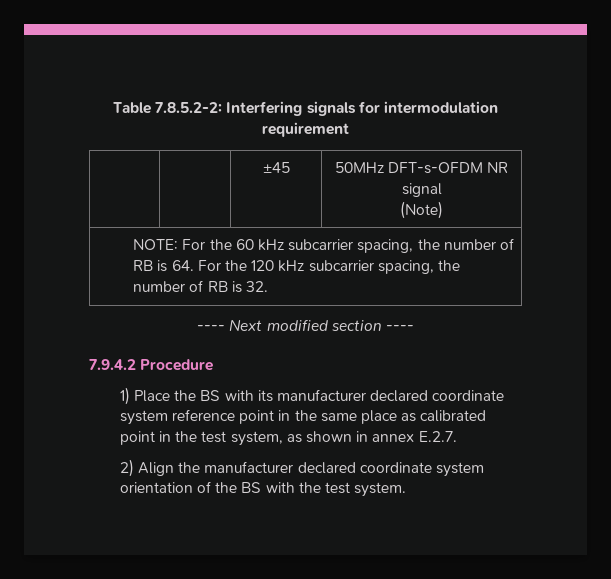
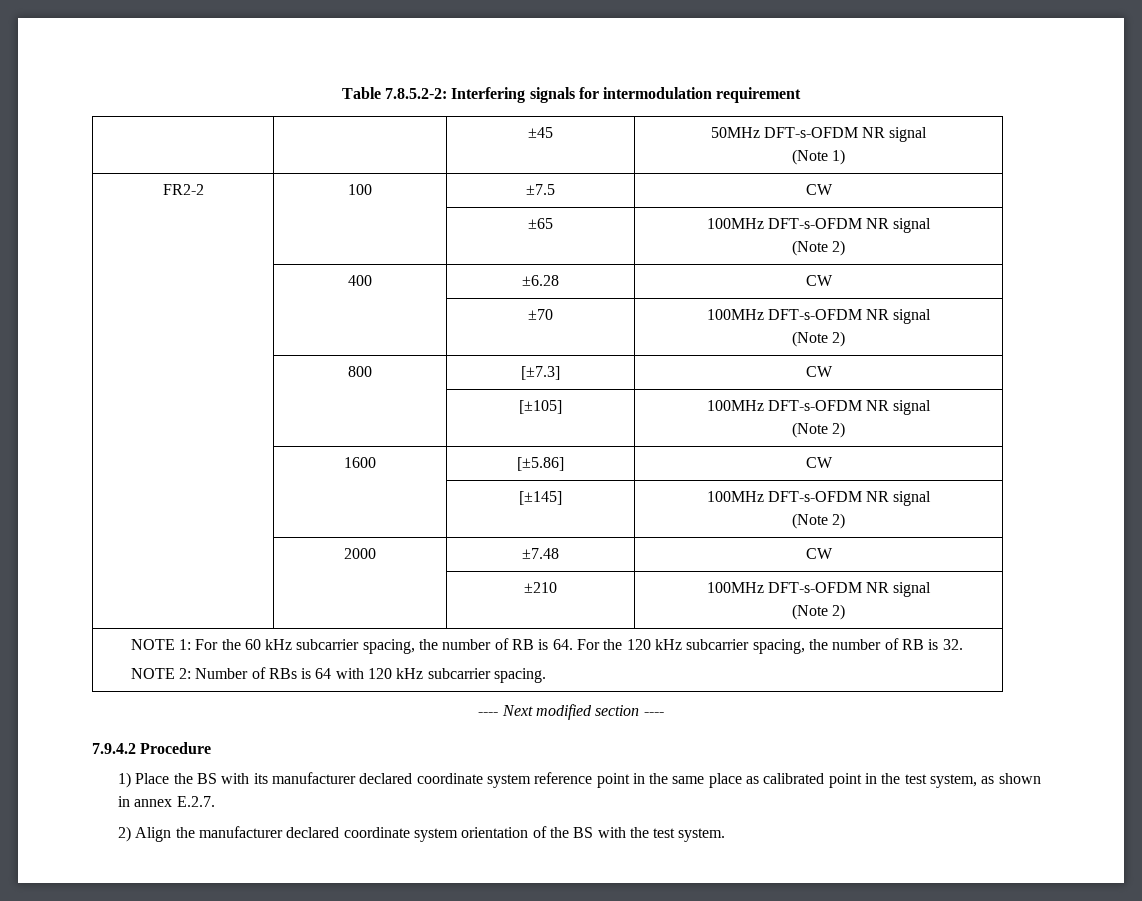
[400,201,443,219] [133,239,179,250] (Note) // NOTE: -> [791,149,846,165] [162,184,204,195] [348,184,372,195] [526,184,555,195] [805,184,833,195] [528,218,553,229] [706,218,932,233] [791,240,846,256] [348,275,372,286] [522,275,559,286] [805,275,833,286] [528,309,553,320] [706,309,932,324] [791,331,846,347] [348,366,372,377] [521,366,560,380] [805,366,833,377] [519,400,562,414] [706,400,932,415] [791,422,846,438] [344,457,376,468] [517,457,564,471] [805,457,833,468] [519,491,562,505] [706,491,932,506] [791,513,846,529] [344,548,376,559] [522,548,559,559] [805,548,833,559] [524,582,557,593] [706,582,932,597] [791,604,846,620] [130,639,191,650] (Note 1) // FR2-2 | 100 | ±7.5 | CW // | | ±65 | 100MHz DFT-s-OFDM NR signal // (Note 2) // | 400 | ±6.28 | CW // | | ±70 | 100MHz DFT-s-OFDM NR signal // (Note 2) // | 800 | [±7.3] | CW // | | [±105] | 100MHz DFT-s-OFDM NR signal // (Note 2) // | 1600 | [±5.86] | CW // | | [±145] | 100MHz DFT-s-OFDM NR signal // (Note 2) // | 2000 | ±7.48 | CW // | | ±210 | 100MHz DFT-s-OFDM NR signal // (Note 2) // NOTE 1:
(269, 286) none -> [130,667,547,683] // NOTE 2: Number of RBs is 64 with 120 kHz subcarrier spacing.

